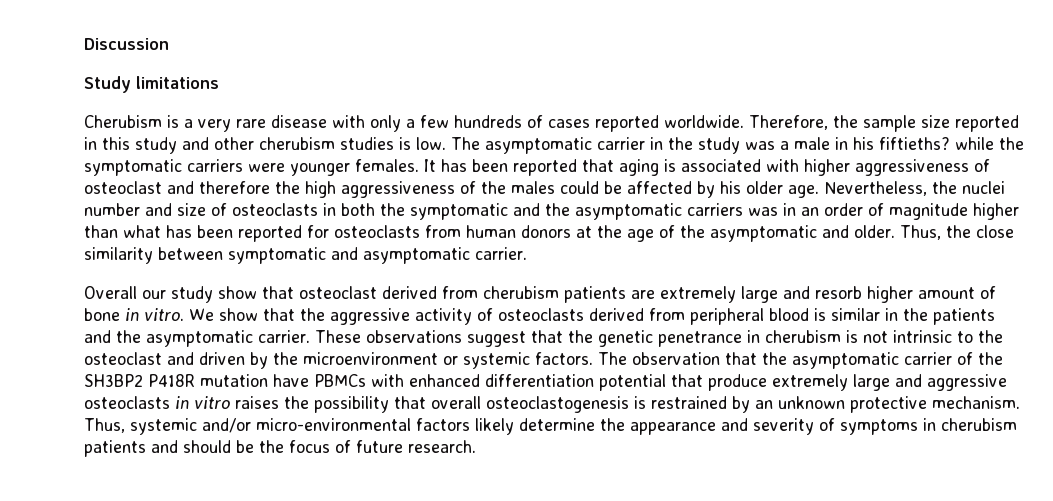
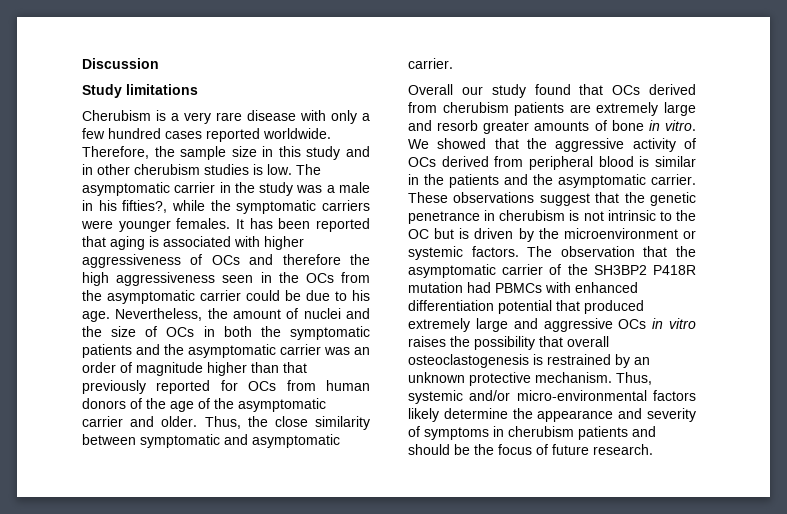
[454,115,543,128] hundreds of -> [108,128,161,139] hundred
[955,115,1019,132] reported -> (257, 151) none
(209, 143) none -> [82,164,93,175] in
[879,137,950,150] fiftieths? -> [122,200,168,213] fifties?,
[84,181,162,194] osteoclast -> [211,255,240,265] OCs
[460,181,1005,198] [84,203,172,216] of the males could be affected by his older age. Nevertheless, the nuclei number and -> [222,272,370,283] [82,290,370,304] [82,308,371,322] [82,326,102,337] seen in the OCs from the asymptomatic carrier could be due to his age. Nevertheless, the amount of nuclei and the
[232,203,318,216] osteoclasts -> [166,327,195,337] OCs
[513,203,796,220] and the asymptomatic carriers was in -> [82,344,350,358] patients and the asymptomatic carrier was
[123,225,233,238] what has been -> [283,362,307,373] [82,380,146,394] that previously
[334,225,420,238] osteoclasts -> [248,381,277,391] OCs
[576,226,592,238] at -> [130,398,142,409] of
(817, 233) none -> [82,416,123,427] carrier
[218,286,377,299] show that osteoclast -> [534,84,641,95] found that OCs
[867,286,975,303] higher amount -> [483,121,590,134] greater amounts
[219,308,258,321] show -> [437,138,487,149] showed
[498,308,584,321] osteoclasts -> [408,157,436,167] OCs
[84,352,194,365] osteoclast and -> [408,228,470,239] OC but is
[273,374,309,387] have -> [467,282,491,293] had
[708,374,767,391] produce -> [584,300,644,314] produced
[84,396,170,409] osteoclasts -> [618,319,647,329] OCs

